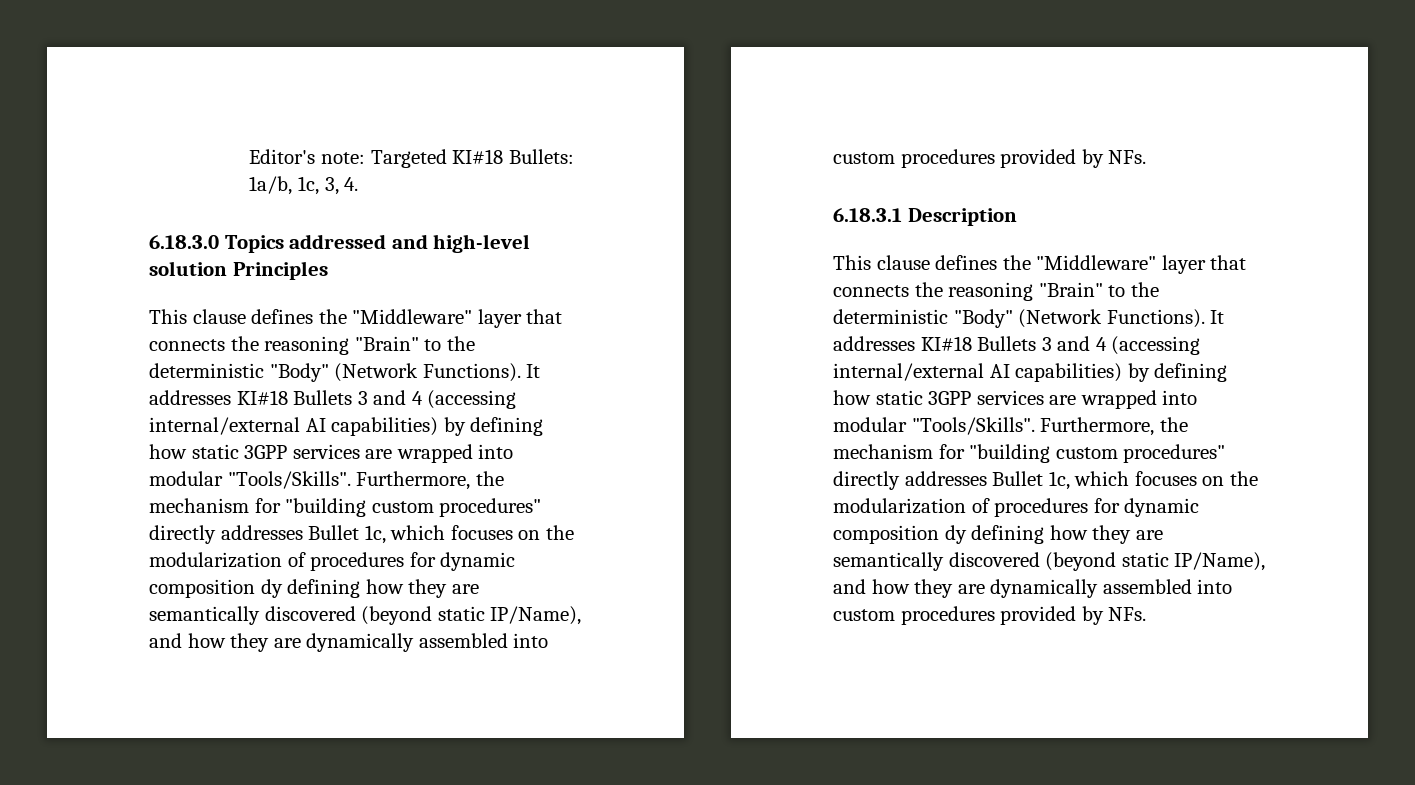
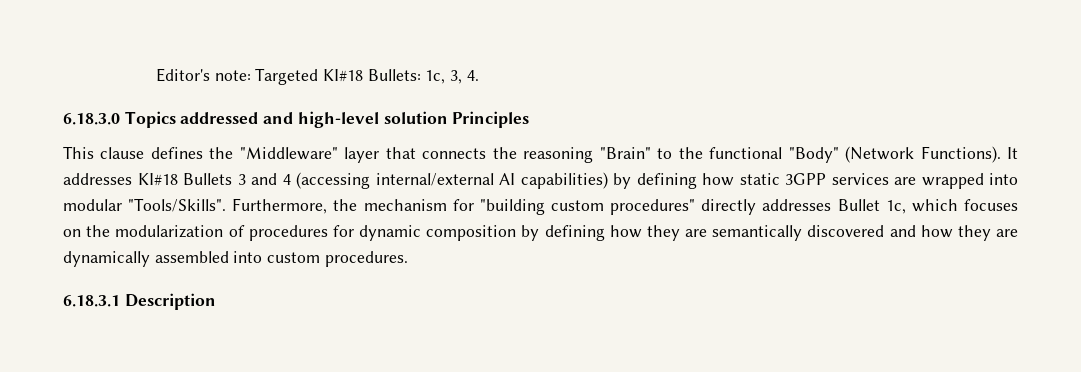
[249,176,293,195] 1a/b, -> (421, 75) none
[149,363,264,378] deterministic -> [709,147,783,159] functional
[260,579,479,598] [149,606,582,625] [149,633,549,652] [833,149,1147,168] [833,208,1017,226] [833,255,1247,274] [833,282,1159,301] [833,309,1225,328] [833,336,1201,355] [833,363,1228,382] [833,390,1198,409] [833,417,1188,436] [833,444,1226,463] [833,471,1258,490] [833,498,1200,517] [833,525,1163,544] [833,552,1266,571] [833,579,1233,598] [833,606,1147,625] dy defining how they are semantically discovered (beyond static IP/Name), and how they are dynamically assembled into custom procedures provided by NFs. // 6.18.3.1 Description // This clause defines the "Middleware" layer that connects the reasoning "Brain" to the deterministic "Body" (Network Functions). It addresses KI#18 Bullets 3 and 4 (accessing internal/external AI capabilities) by defining how static 3GPP services are wrapped into modular "Tools/Skills". Furthermore, the mechanism for "building custom procedures" directly addresses Bullet 1c, which focuses on the modularization of procedures for dynamic composition dy defining how they are semantically discovered (beyond static IP/Name), and how they are dynamically assembled into custom procedures provided by NFs. -> [521,225,1018,241] [63,251,408,267] [63,293,216,310] by defining how they are semantically discovered and how they are dynamically assembled into custom procedures. // 6.18.3.1 Description

